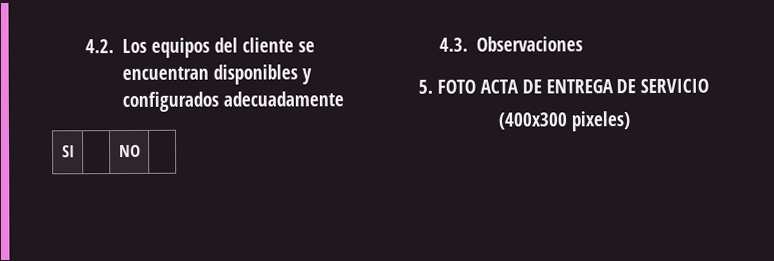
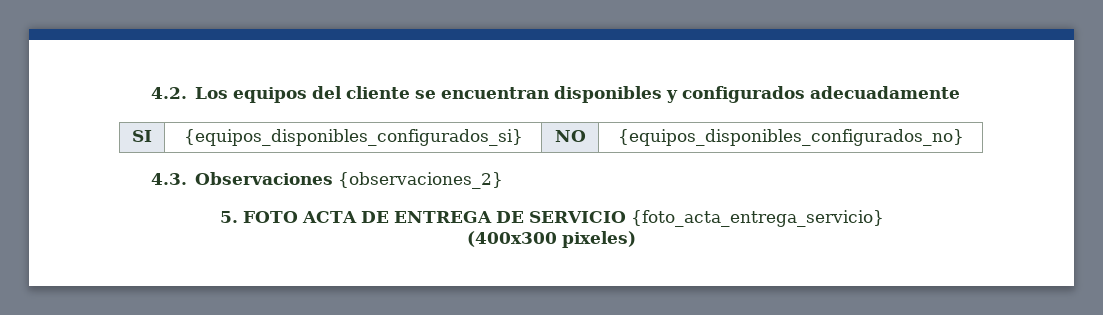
(75, 151) none -> [183,129,523,146] {equipos_disponibles_configurados_si}
(141, 151) none -> [617,129,964,146] {equipos_disponibles_configurados_no}
(584, 44) none -> [338,172,504,189] {observaciones_2}
(710, 86) none -> [630,210,884,227] {foto_acta_entrega_servicio}

